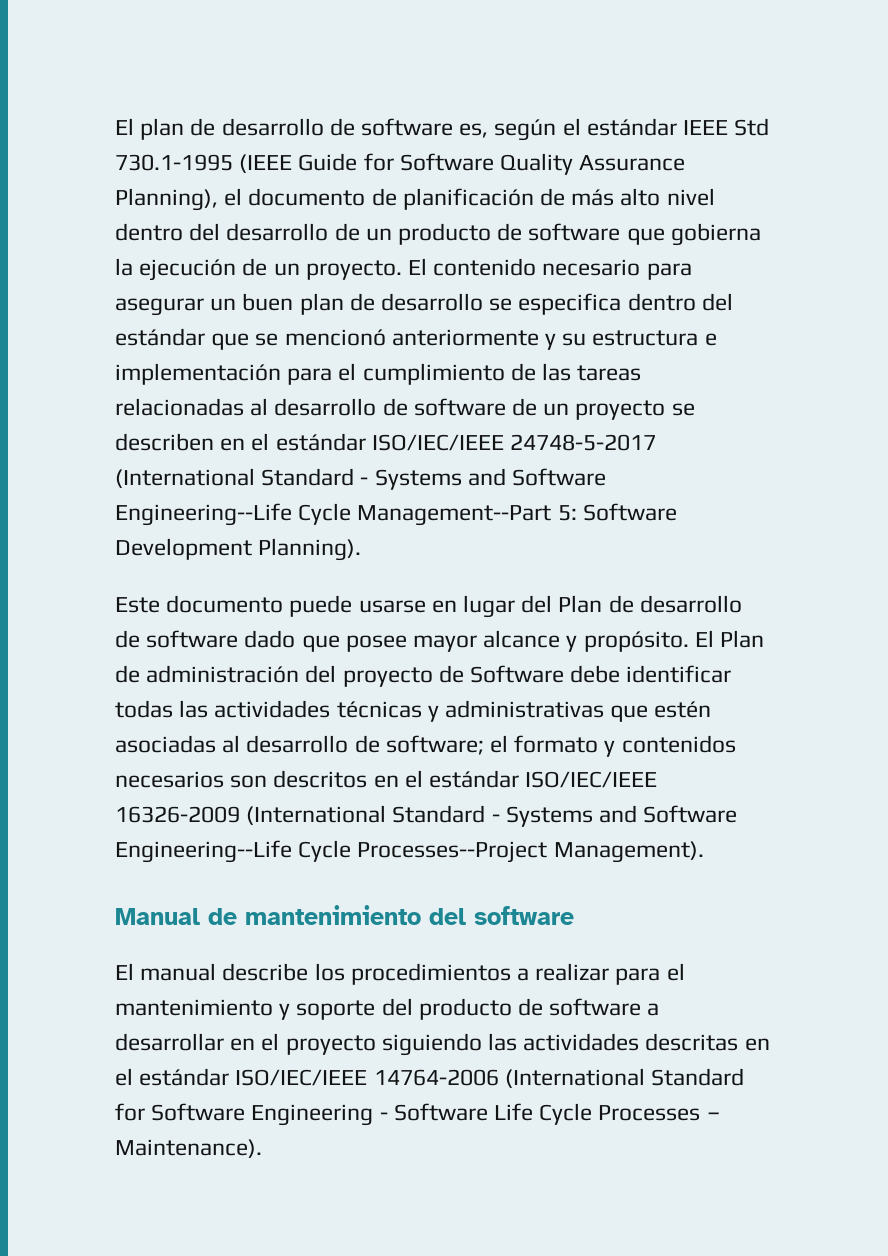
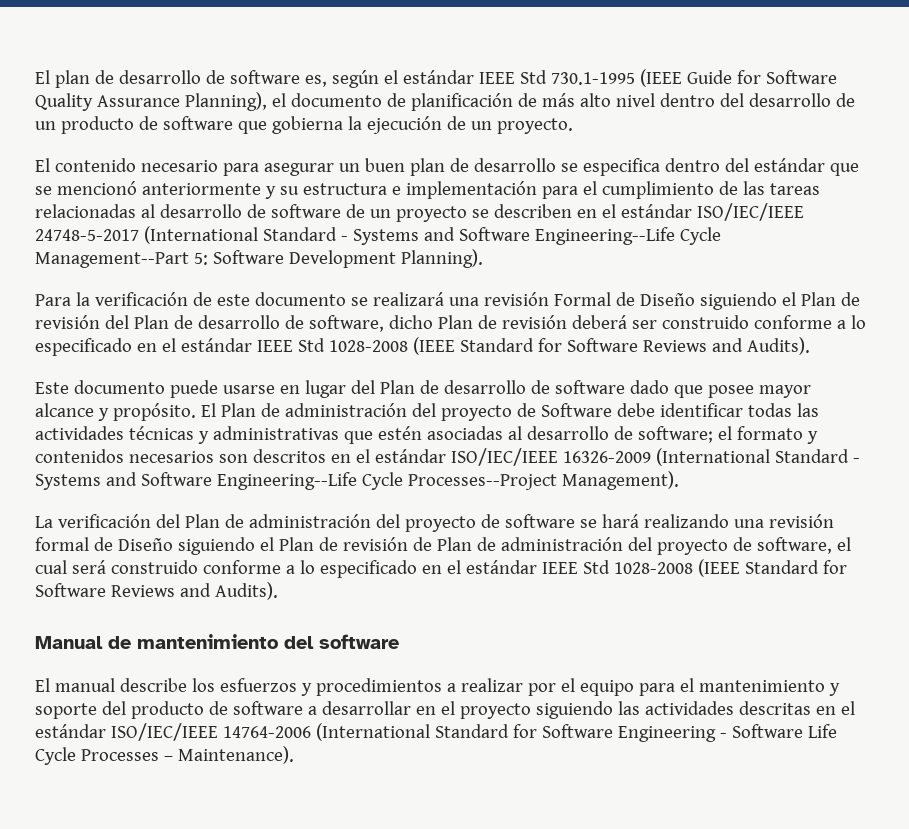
(402, 270) none -> (573, 126) //
(362, 549) none -> [35,292,860,310] [35,315,866,332] [35,337,810,356] // Para la verificación de este documento se realizará una revisión Formal de Diseño siguiendo el Plan de revisión del Plan de desarrollo de software, dicho Plan de revisión deberá ser construido conforme a lo especificado en el estándar IEEE Std 1028-2008 (IEEE Standard for Software Reviews and Audits).
(704, 852) none -> [35,514,834,532] [35,537,851,555] [35,559,847,578] [35,582,278,600] // La verificación del Plan de administración del proyecto de software se hará realizando una revisión formal de Diseño siguiendo el Plan de revisión de Plan de administración del proyecto de software, el cual será construido conforme a lo especificado en el estándar IEEE Std 1028-2008 (IEEE Standard for Software Reviews and Audits).
(345, 972) none -> [219,678,312,696] esfuerzos y
(610, 972) none -> [527,678,634,696] por el equipo

